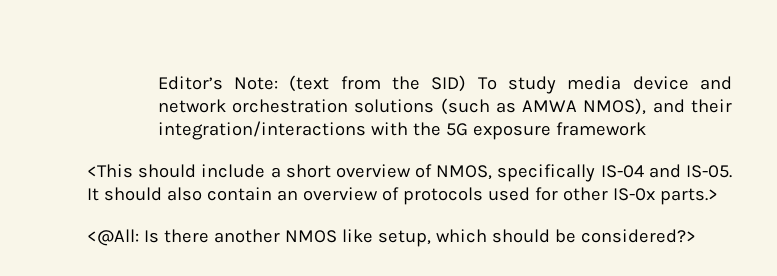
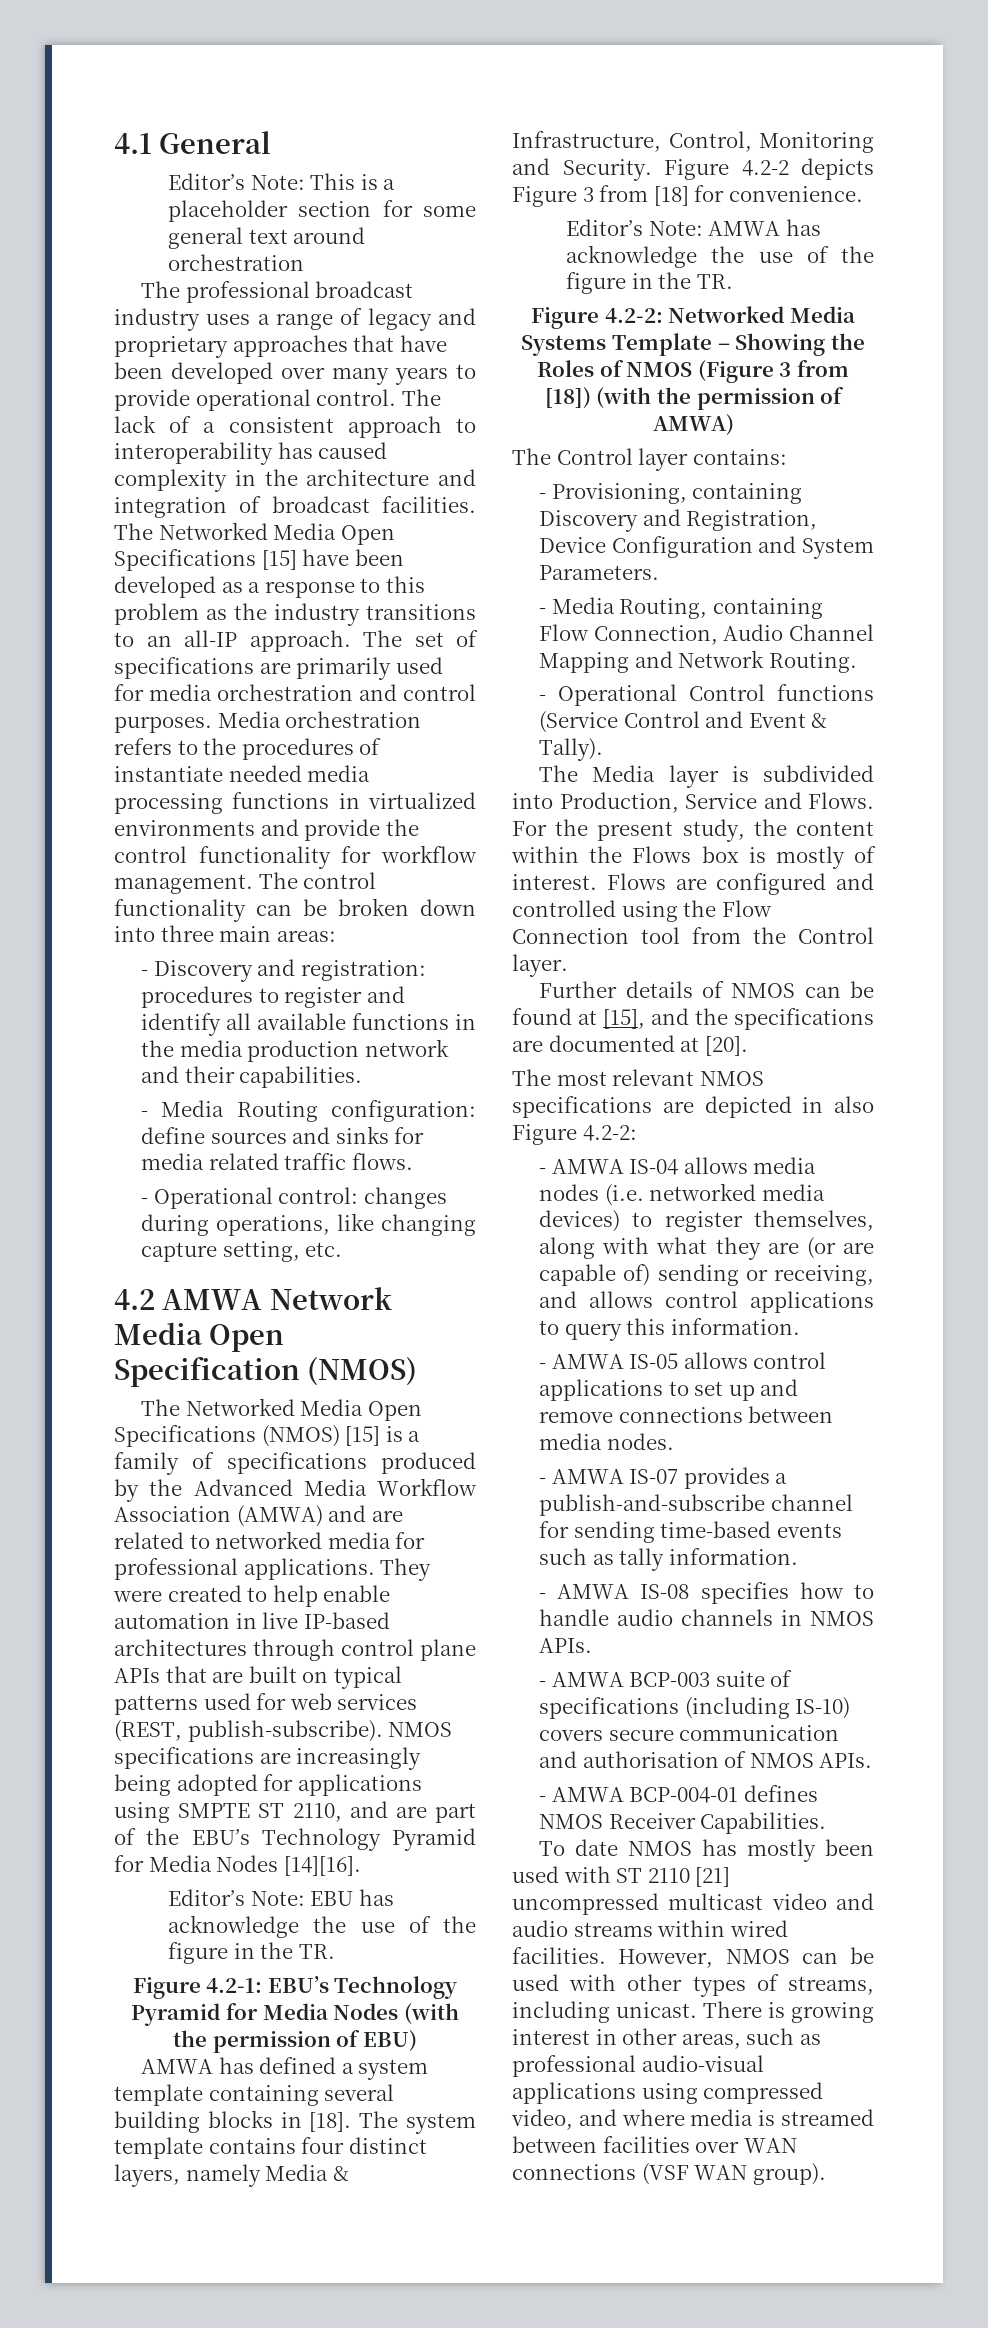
[157,75,732,94] [157,98,732,115] [157,121,646,140] [87,164,732,182] [87,187,718,205] [87,229,696,247] Editor’s Note: (text from the SID) To study media device and network orchestration solutions (such as AMWA NMOS), and their integration/interactions with the 5G exposure framework // <This should include a short overview of NMOS, specifically IS-04 and IS-05. It should also contain an overview of protocols used for other IS-0x parts.> // <@All: Is there another NMOS like setup, which should be considered?> -> [114,131,272,154] [168,173,396,190] [168,200,476,222] [168,227,366,249] [168,254,305,271] [141,281,414,303] [114,308,477,331] [114,335,447,358] [114,362,476,385] [114,389,441,411] [114,415,476,438] [114,442,388,465] [114,469,476,492] [114,496,476,518] [114,522,395,545] [114,549,404,571] [114,576,425,598] [114,603,476,626] [114,630,478,652] [114,657,443,680] [114,684,476,701] [114,711,422,733] [114,738,382,760] [114,765,371,782] [114,792,476,814] [114,819,419,841] [114,845,477,869] [114,872,377,894] [114,898,476,922] [114,925,336,942] [141,959,426,982] [141,986,405,1008] [141,1013,476,1036] [141,1039,449,1062] [141,1066,363,1088] [141,1100,476,1122] [141,1126,425,1144] [141,1153,413,1170] [141,1187,447,1209] [141,1213,476,1236] [141,1241,343,1262] [114,1287,392,1310] [114,1322,285,1352] [114,1357,418,1387] [141,1398,422,1421] [114,1425,421,1447] [114,1452,476,1475] [114,1478,477,1502] [114,1505,403,1527] [114,1531,426,1549] [114,1558,432,1581] [113,1585,391,1607] [114,1612,390,1629] [114,1639,476,1661] [114,1666,402,1689] [114,1693,418,1715] [114,1720,453,1742] [114,1747,422,1770] [114,1774,422,1796] [114,1801,476,1823] [114,1828,476,1851] [114,1855,361,1876] [168,1889,394,1906] [168,1915,476,1938] [168,1942,335,1964] [132,1976,458,1999] [131,2003,459,2026] [173,2030,417,2053] [141,2057,429,2080] [114,2084,395,2106] [114,2110,477,2134] [114,2137,427,2159] [114,2164,349,2187] [512,131,874,153] [512,158,874,181] [512,185,863,207] [566,219,821,236] [566,245,874,268] [566,272,733,294] [531,306,855,329] [521,333,865,356] [537,360,849,383] [544,387,845,410] [652,414,734,436] [512,448,787,471] [539,483,803,504] [539,509,818,532] [539,536,874,559] [539,565,660,580] [539,597,823,619] [539,624,874,645] [539,650,857,673] [539,684,874,706] [539,711,828,733] [539,738,604,761] [539,765,874,788] [512,792,874,813] [512,819,874,842] [511,846,876,869] [512,873,874,895] [512,900,772,922] [512,927,874,944] [512,954,568,977] [539,981,874,998] [512,1008,874,1030] [512,1035,748,1056] [512,1069,764,1086] [512,1096,874,1118] [512,1124,637,1145] [539,1157,817,1175] [539,1183,825,1206] [539,1210,874,1232] [539,1237,874,1260] [539,1264,874,1286] [539,1291,874,1313] [539,1318,800,1341] [539,1352,827,1369] [539,1379,799,1401] [539,1406,834,1423] [539,1433,674,1450] [539,1467,788,1489] [539,1494,853,1516] [539,1521,842,1543] [539,1548,798,1571] [539,1582,874,1604] [539,1609,874,1626] [539,1638,593,1653] [539,1670,793,1687] [539,1697,851,1719] [539,1725,840,1741] [539,1751,873,1768] [539,1785,818,1803] [539,1812,827,1834] [539,1839,874,1862] [512,1866,731,1887] [512,1893,874,1915] [512,1920,788,1937] [512,1947,874,1968] [512,1974,874,1997] [512,2001,874,2023] [512,2028,821,2049] [512,2055,764,2077] [512,2082,824,2104] [511,2109,874,2130] [512,2136,797,2153] [512,2163,826,2185] 4.1 General // Editor’s Note: This is a placeholder section for some general text around orchestration // The professional broadcast industry uses a range of legacy and proprietary approaches that have been developed over many years to provide operational control. The lack of a consistent approach to interoperability has caused complexity in the architecture and integration of broadcast facilities. The Networked Media Open Specifications [15] have been developed as a response to this problem as the industry transitions to an all-IP approach. The set of specifications are primarily used for media orchestration and control purposes. Media orchestration refers to the procedures of instantiate needed media processing functions in virtualized environments and provide the control functionality for workflow management. The control functionality can be broken down into three main areas: // - Discovery and registration: procedures to register and identify all available functions in the media production network and their capabilities. // - Media Routing configuration: define sources and sinks for media related traffic flows. // - Operational control: changes during operations, like changing capture setting, etc. // 4.2 AMWA Network Media Open Specification (NMOS) // The Networked Media Open Specifications (NMOS) [15] is a family of specifications produced by the Advanced Media Workflow Association (AMWA) and are related to networked media for professional applications. They were created to help enable automation in live IP-based architectures through control plane APIs that are built on typical patterns used for web services (REST, publish-subscribe). NMOS specifications are increasingly being adopted for applications using SMPTE ST 2110, and are part of the EBU’s Technology Pyramid for Media Nodes [14][16]. // Editor’s Note: EBU has acknowledge the use of the figure in the TR. // Figure 4.2-1: EBU’s Technology Pyramid for Media Nodes (with the permission of EBU) // AMWA has defined a system template containing several building blocks in [18]. The system template contains four distinct layers, namely Media & Infrastructure, Control, Monitoring and Security. Figure 4.2-2 depicts Figure 3 from [18] for convenience. // Editor’s Note: AMWA has acknowledge the use of the figure in the TR. // Figure 4.2-2: Networked Media Systems Template – Showing the Roles of NMOS (Figure 3 from [18]) (with the permission of AMWA) // The Control layer contains: // - Provisioning, containing Discovery and Registration, Device Configuration and System Parameters. // - Media Routing, containing Flow Connection, Audio Channel Mapping and Network Routing. // - Operational Control functions (Service Control and Event & Tally). // The Media layer is subdivided into Production, Service and Flows. For the present study, the content within the Flows box is mostly of interest. Flows are configured and controlled using the Flow Connection tool from the Control layer. // Further details of NMOS can be found at [15], and the specifications are documented at [20]. // The most relevant NMOS specifications are depicted in also Figure 4.2-2: // - AMWA IS-04 allows media nodes (i.e. networked media devices) to register themselves, along with what they are (or are capable of) sending or receiving, and allows control applications to query this information. // - AMWA IS-05 allows control applications to set up and remove connections between media nodes. // - AMWA IS-07 provides a publish-and-subscribe channel for sending time-based events such as tally information. // - AMWA IS-08 specifies how to handle audio channels in NMOS APIs. // - AMWA BCP-003 suite of specifications (including IS-10) covers secure communication and authorisation of NMOS APIs. // - AMWA BCP-004-01 defines NMOS Receiver Capabilities. // To date NMOS has mostly been used with ST 2110 [21] uncompressed multicast video and audio streams within wired facilities. However, NMOS can be used with other types of streams, including unicast. There is growing interest in other areas, such as professional audio-visual applications using compressed video, and where media is streamed between facilities over WAN connections (VSF WAN group).

